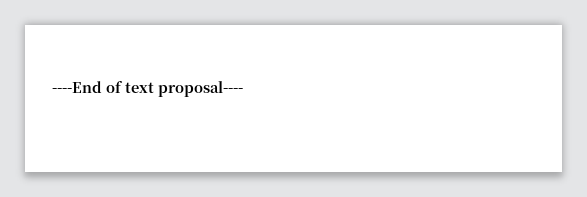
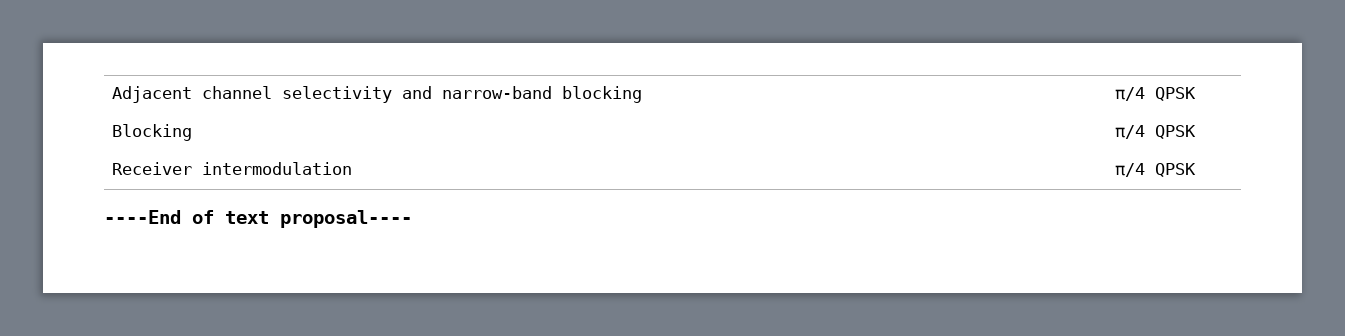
(52, 87) none -> [112,86,643,103] [1115,87,1196,101] [112,124,193,141] [1115,125,1196,139] [112,162,353,175] [1115,163,1196,177] Adjacent channel selectivity and narrow-band blocking | π/4 QPSK // Blocking | π/4 QPSK // Receiver intermodulation | π/4 QPSK //

